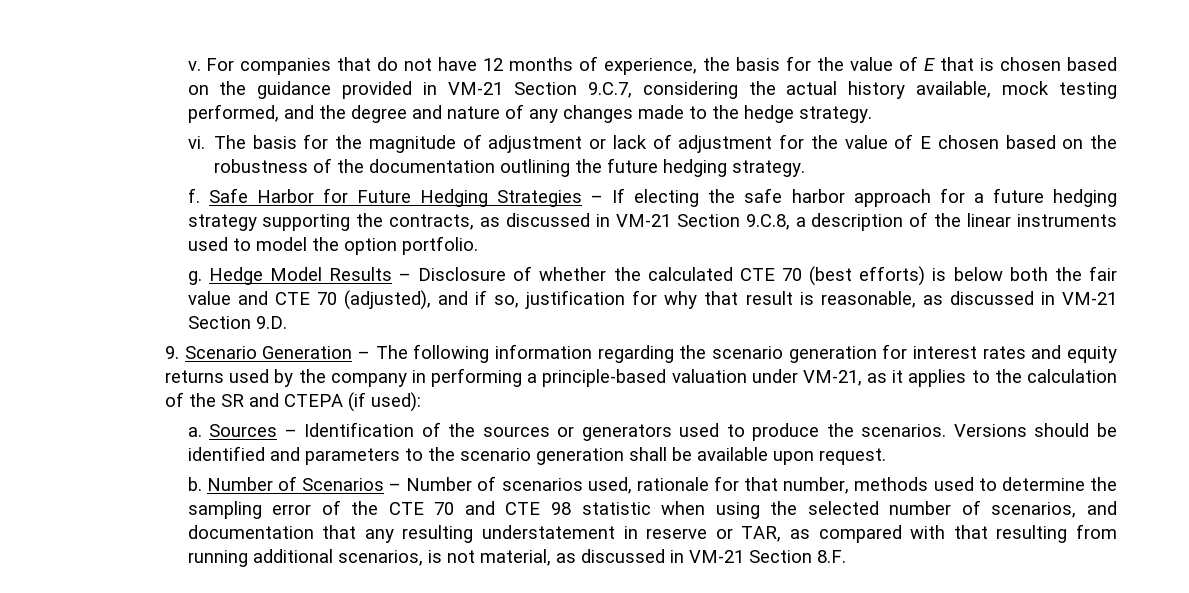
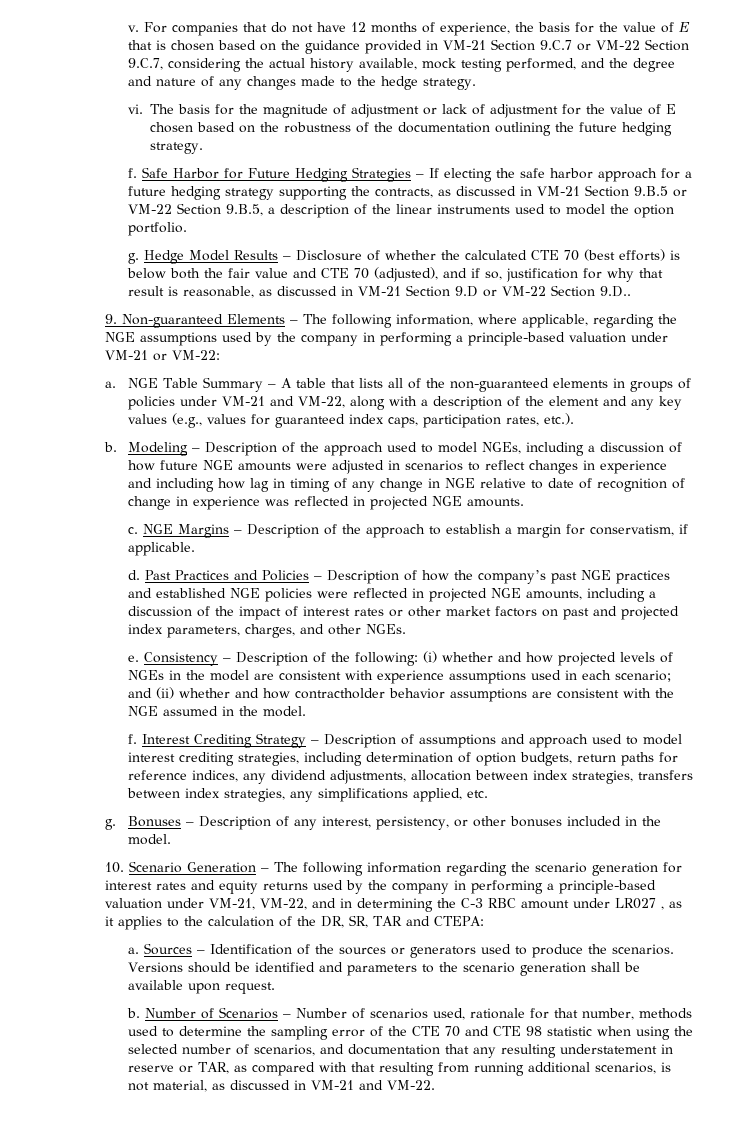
(577, 88) none -> [539,39,689,51] 9.C.7 or VM-22 Section
[745,214,790,230] 9.C.8, -> [633,186,687,197] [127,203,263,216] 9.B.5 or VM-22 Section 9.B.5,
[255,316,287,329] [165,346,180,359] 9.D. // 9. -> [454,285,631,297] [105,314,678,328] [105,332,669,346] [105,350,221,361] [105,377,691,392] [127,396,682,410] [127,413,574,428] [104,442,682,456] [127,460,667,474] [127,478,685,492] [127,496,524,510] [127,524,688,538] [127,542,195,556] [127,570,670,584] [127,588,656,602] [127,606,679,620] [127,624,406,638] [127,651,673,666] [127,670,671,684] [127,687,674,702] [127,706,306,717] [127,733,682,748] [127,752,678,766] [127,770,693,784] [126,788,488,802] [105,816,661,830] [127,834,171,845] [105,862,125,873] 9.D or VM-22 Section 9.D.. // 9. Non-guaranteed Elements – The following information, where applicable, regarding the NGE assumptions used by the company in performing a principle-based valuation under VM-21 or VM-22: // a. NGE Table Summary – A table that lists all of the non-guaranteed elements in groups of policies under VM-21 and VM-22, along with a description of the element and any key values (e.g., values for guaranteed index caps, participation rates, etc.). // b. Modeling – Description of the approach used to model NGEs, including a discussion of how future NGE amounts were adjusted in scenarios to reflect changes in experience and including how lag in timing of any change in NGE relative to date of recognition of change in experience was reflected in projected NGE amounts. // c. NGE Margins – Description of the approach to establish a margin for conservatism, if applicable. // d. Past Practices and Policies – Description of how the company’s past NGE practices and established NGE policies were reflected in projected NGE amounts, including a discussion of the impact of interest rates or other market factors on past and projected index parameters, charges, and other NGEs. // e. Consistency – Description of the following: (i) whether and how projected levels of NGEs in the model are consistent with experience assumptions used in each scenario; and (ii) whether and how contractholder behavior assumptions are consistent with the NGE assumed in the model. // f. Interest Crediting Strategy – Description of assumptions and approach used to model interest crediting strategies, including determination of option budgets, return paths for reference indices, any dividend adjustments, allocation between index strategies, transfers between index strategies, any simplifications applied, etc. // g. Bonuses – Description of any interest, persistency, or other bonuses included in the model. // 10.
(862, 378) none -> [260,898,665,912] VM-22, and in determining the C-3 RBC amount under LR027 ,
[221,392,422,412] SR and CTEPA (if used): -> [321,915,485,928] DR, SR, TAR and CTEPA:
[748,550,846,563] Section 8.F. -> [358,1080,435,1090] and VM-22.

